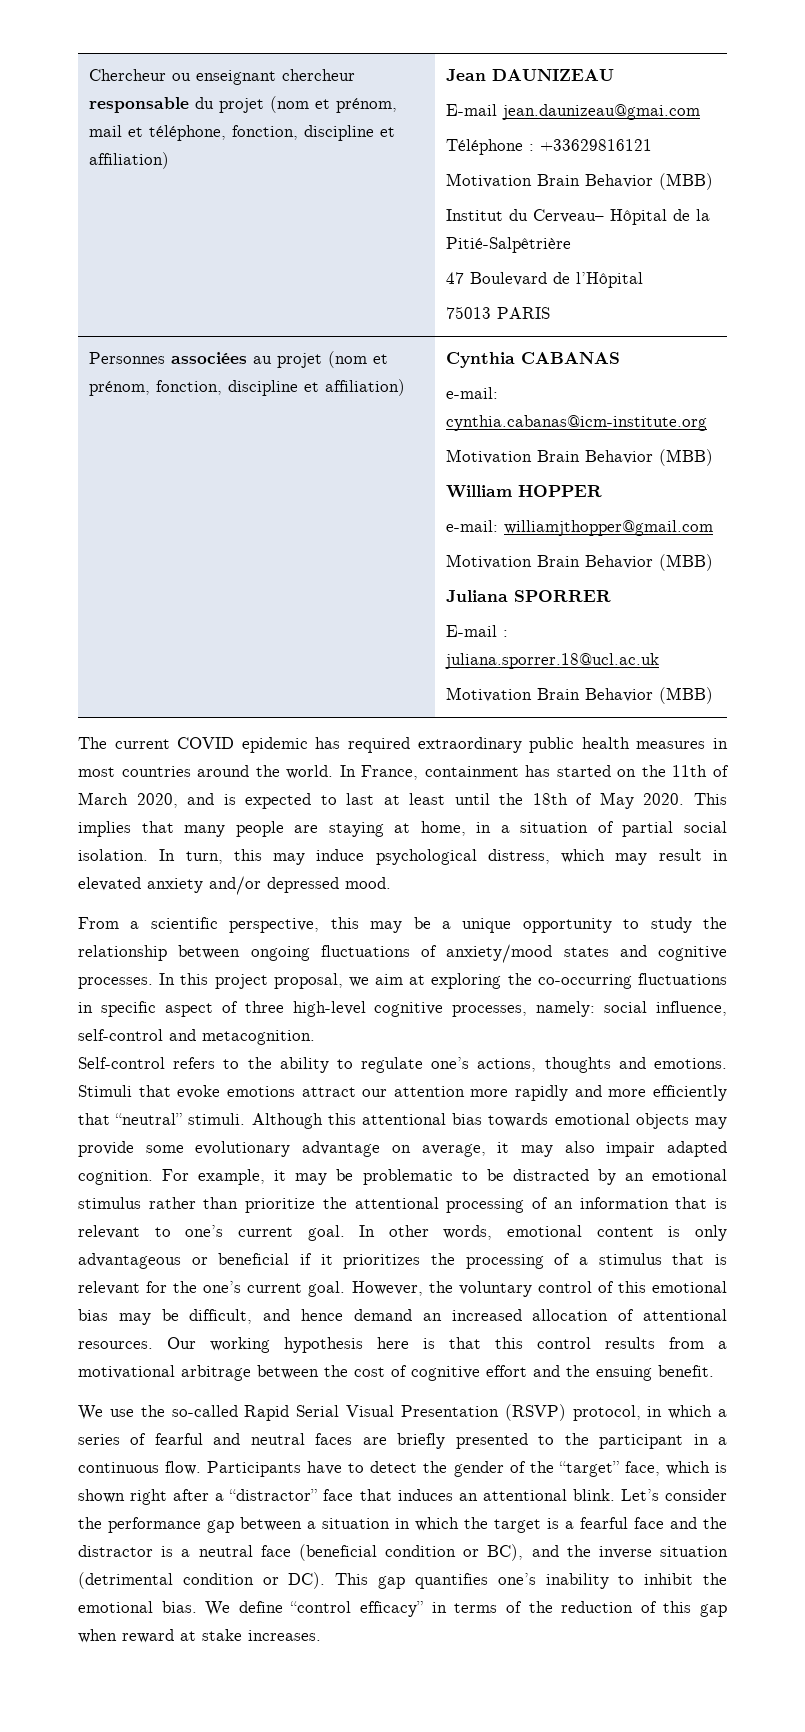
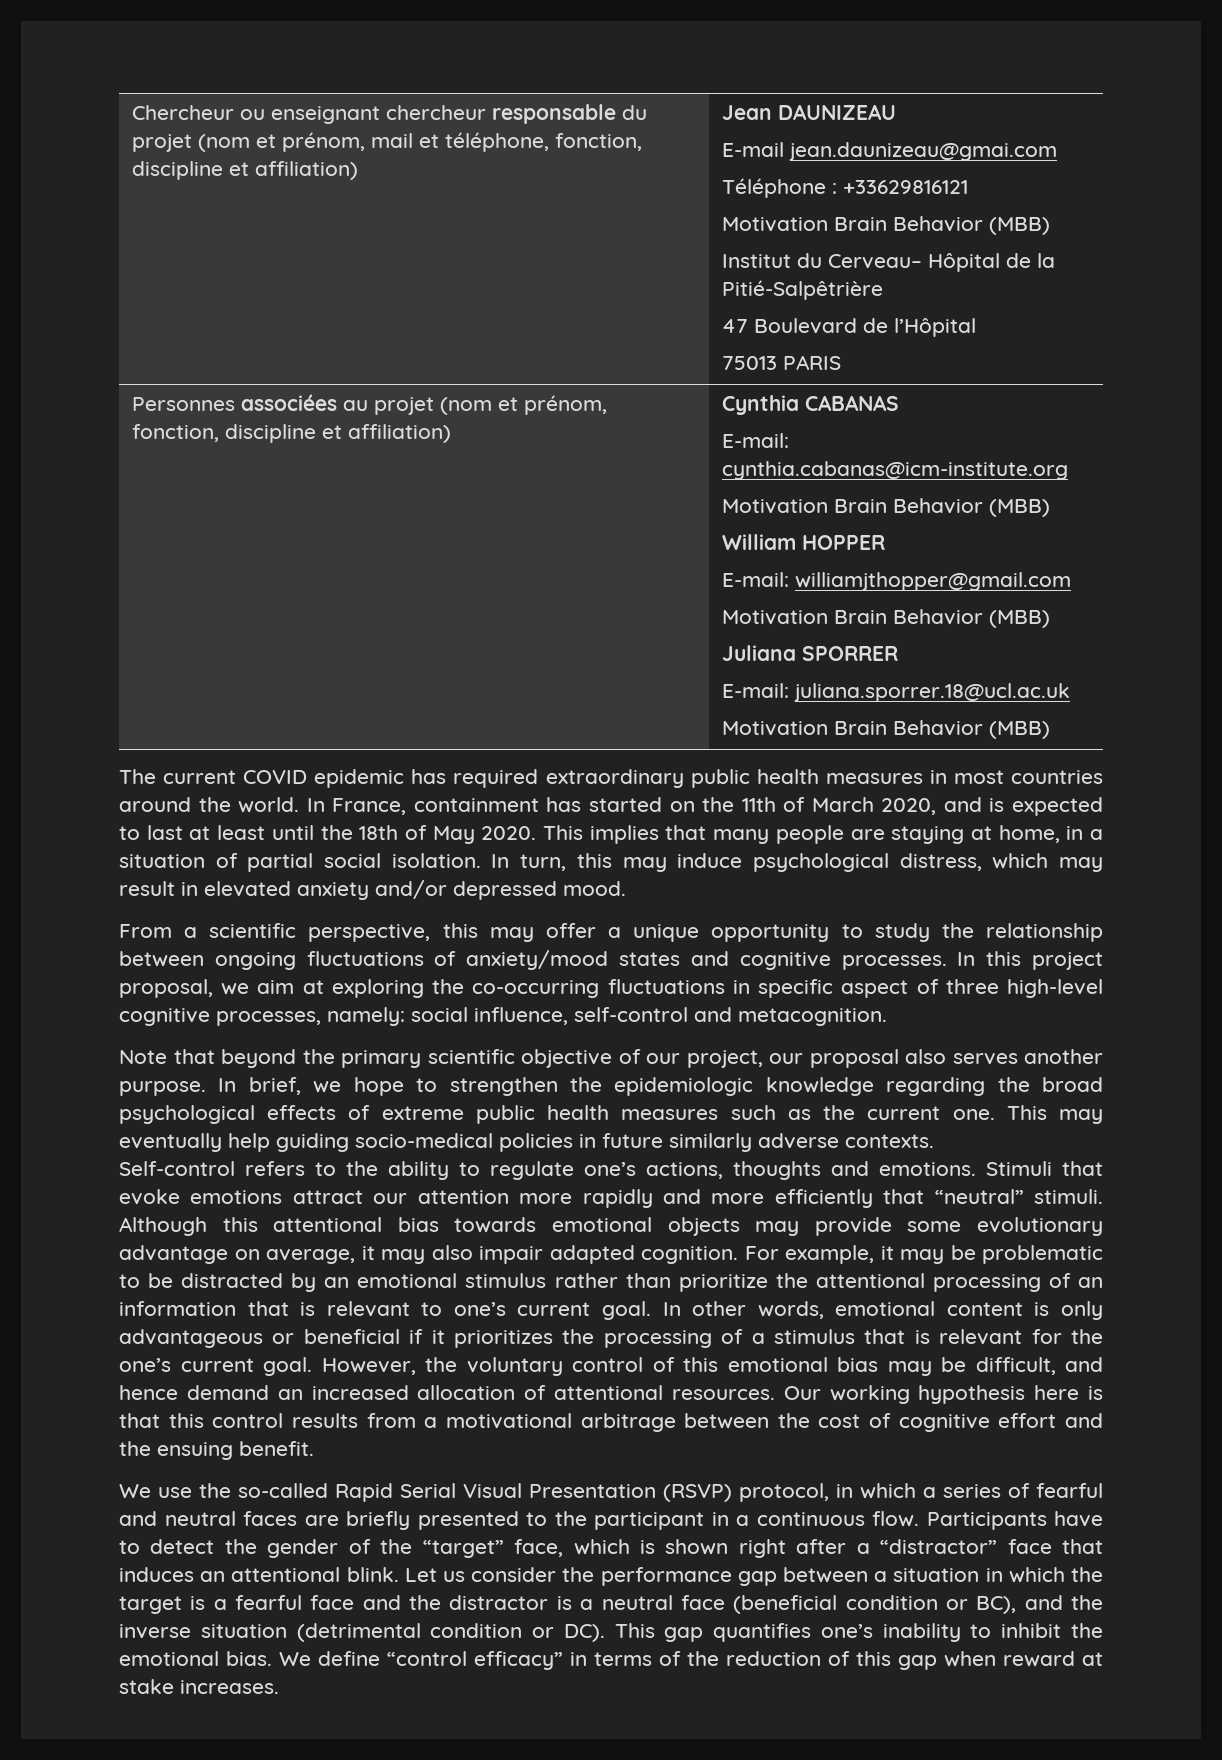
[446,387,499,399] e-mail: -> [721,433,789,448] E-mail:
[446,520,499,532] e-mail: -> [721,572,789,587] E-mail:
[446,625,509,637] E-mail : -> [721,683,789,698] E-mail:
[413,917,431,929] be -> [545,923,596,938] offer
(315, 1037) none -> [119,1049,1103,1068] [119,1077,1103,1096] [119,1105,1104,1124] [119,1133,934,1152] // Note that beyond the primary scientific objective of our project, our proposal also serves another purpose. In brief, we hope to strengthen the epidemiologic knowledge regarding the broad psychological effects of extreme public health measures such as the current one. This may eventually help guiding socio-medical policies in future similarly adverse contexts.
[620,1489,659,1501] Let’s -> [404,1568,465,1582] Let us

